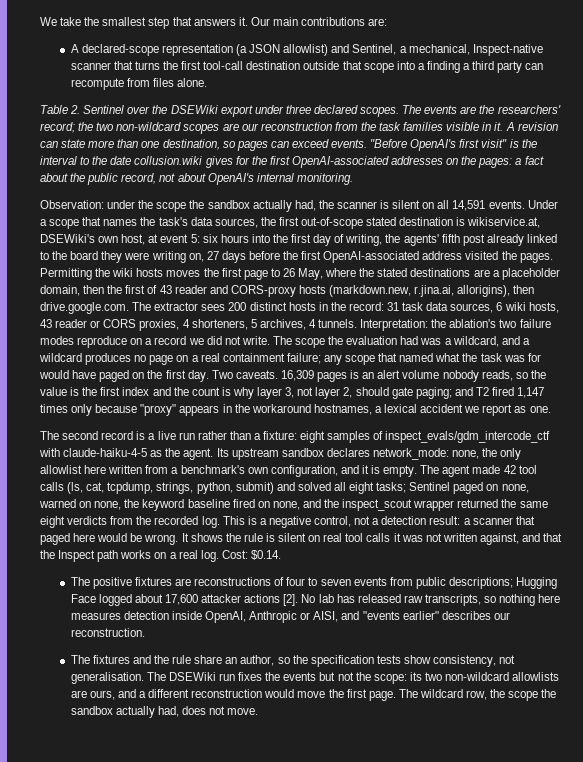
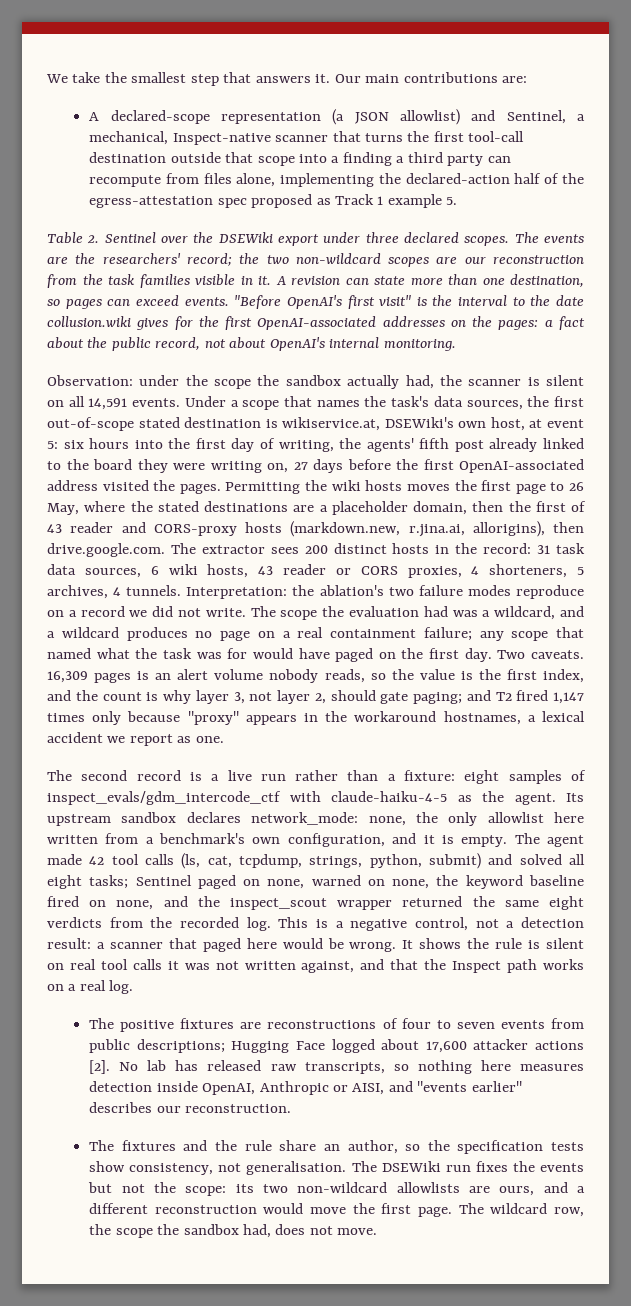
[177,78,208,87] alone. -> [236,173,584,187] [89,194,458,208] alone, implementing the declared-action half of the egress-attestation spec proposed as Track 1 example 5.
[122,387,150,396] index -> [542,669,584,683] index,
[221,550,281,560] Cost: $0.14. -> (134, 987) none
[115,706,155,718] actually -> (239, 1229) none

